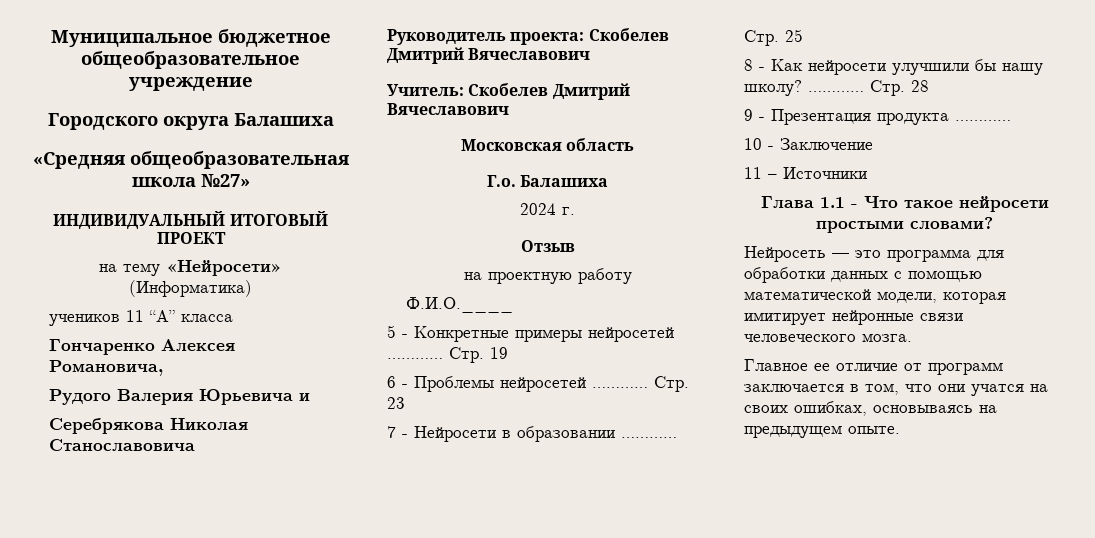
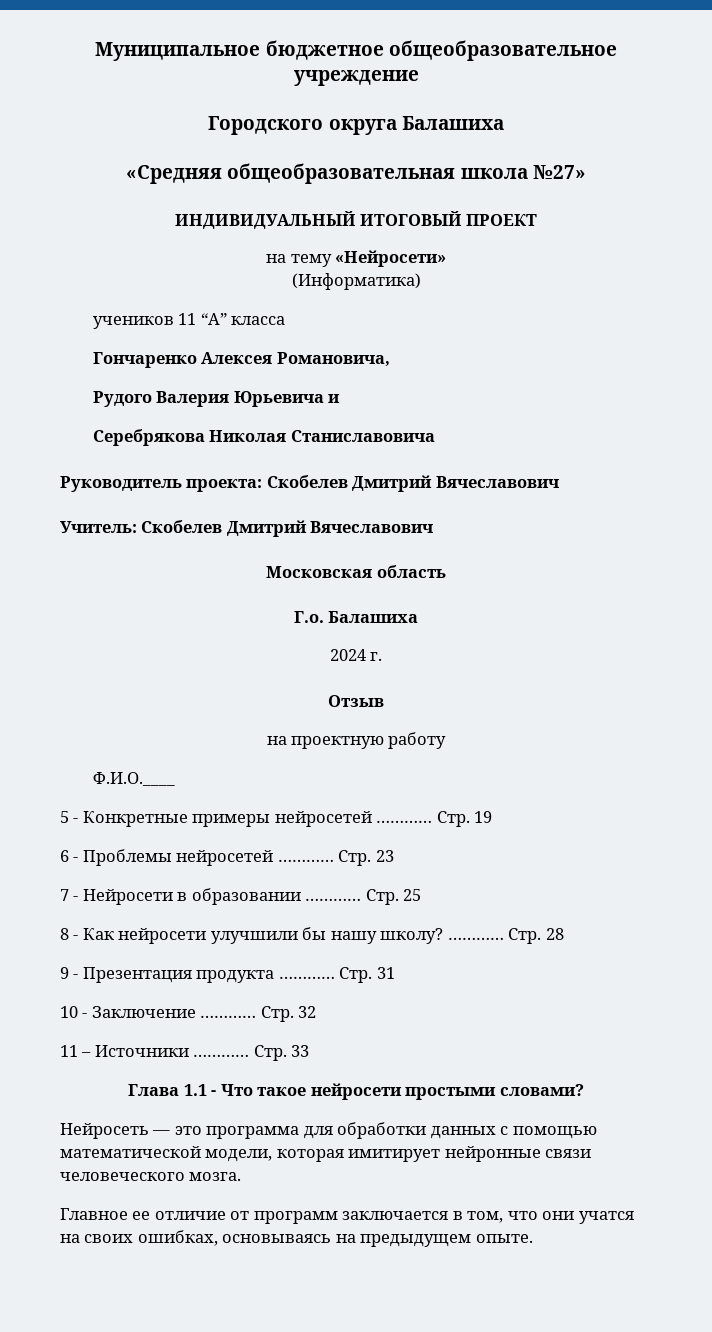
[48,439,195,451] Станославовича -> [290,430,435,442] Станиславовича
(1011, 120) none -> [339,967,395,983] Стр. 31
(873, 144) none -> [200,1006,317,1022] ………… Стр. 32
(867, 173) none -> [193,1045,310,1061] ………… Стр. 33

